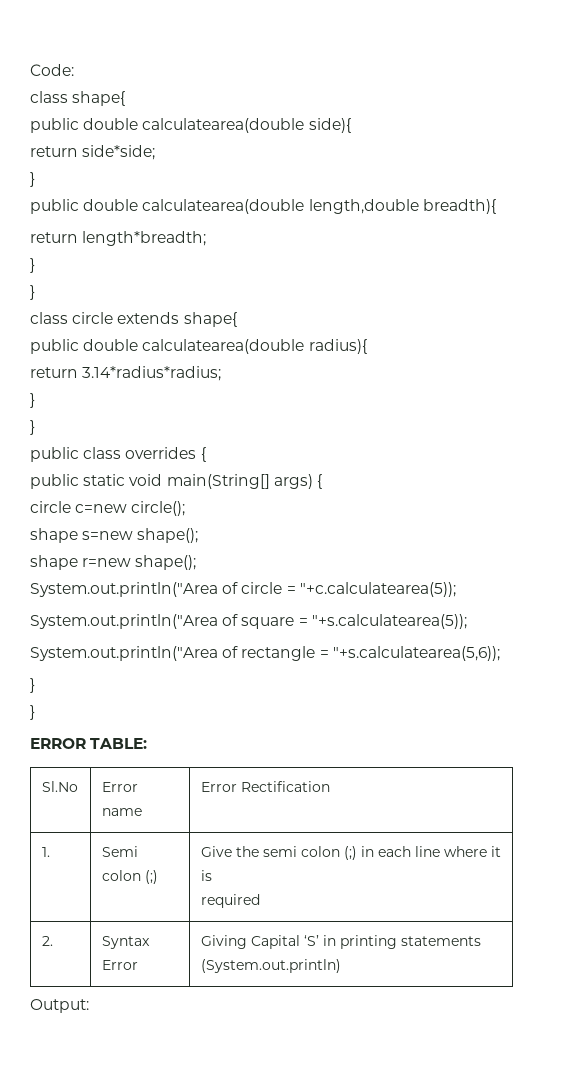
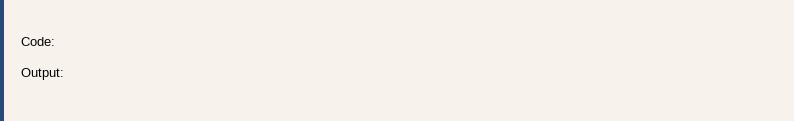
[30,91,126,106] [30,118,351,133] [30,145,156,160] [30,172,35,187] [30,199,496,214] [30,231,207,246] [30,258,35,273] [30,285,35,300] [30,312,237,327] [30,339,367,354] [30,366,222,381] [30,393,35,408] [30,420,35,435] [30,447,206,462] [30,474,322,489] [30,501,186,516] [30,528,199,543] [30,555,197,570] [30,582,456,597] [30,614,467,629] [30,646,500,661] [30,678,35,693] [30,705,35,720] [30,738,148,749] [41,781,78,792] [101,782,138,792] [101,808,142,816] [200,781,330,792] [41,847,50,857] [101,846,138,857] [101,870,158,884] [200,846,501,860] [200,870,212,881] [200,894,260,908] [41,936,53,946] [101,936,150,949] [101,960,138,970] [200,935,481,949] [200,959,341,973] // class shape{ // public double calculatearea(double side){ // return side*side; // } // public double calculatearea(double length,double breadth){ // return length*breadth; // } // } // class circle extends shape{ // public double calculatearea(double radius){ // return 3.14*radius*radius; // } // } // public class overrides { // public static void main(String[] args) { // circle c=new circle(); // shape s=new shape(); // shape r=new shape(); // System.out.println("Area of circle = "+c.calculatearea(5)); // System.out.println("Area of square = "+s.calculatearea(5)); // System.out.println("Area of rectangle = "+s.calculatearea(5,6)); // } // } // ERROR TABLE: // Sl.No | Error name | Error Rectification // 1. | Semi colon (;) | Give the semi colon (;) in each line where it is // required // 2. | Syntax Error | Giving Capital ‘S’ in printing statements (System.out.println) -> (55, 41) none

